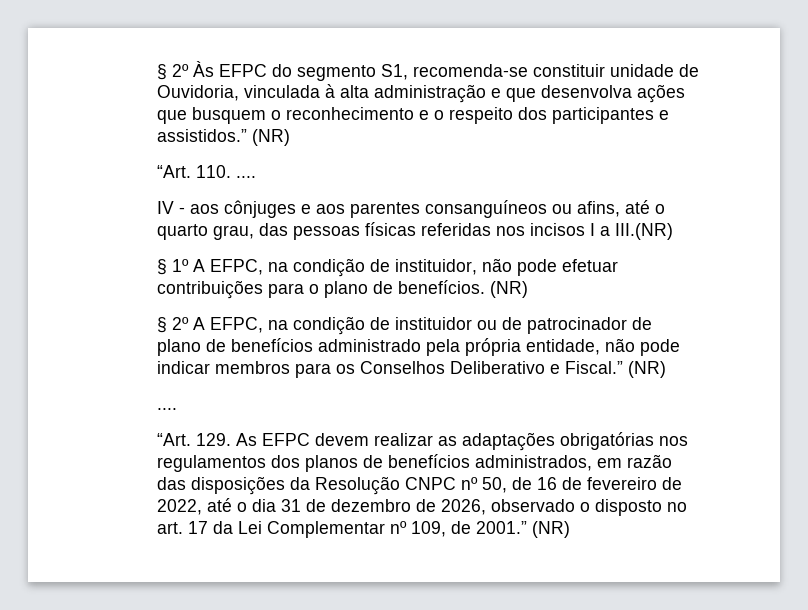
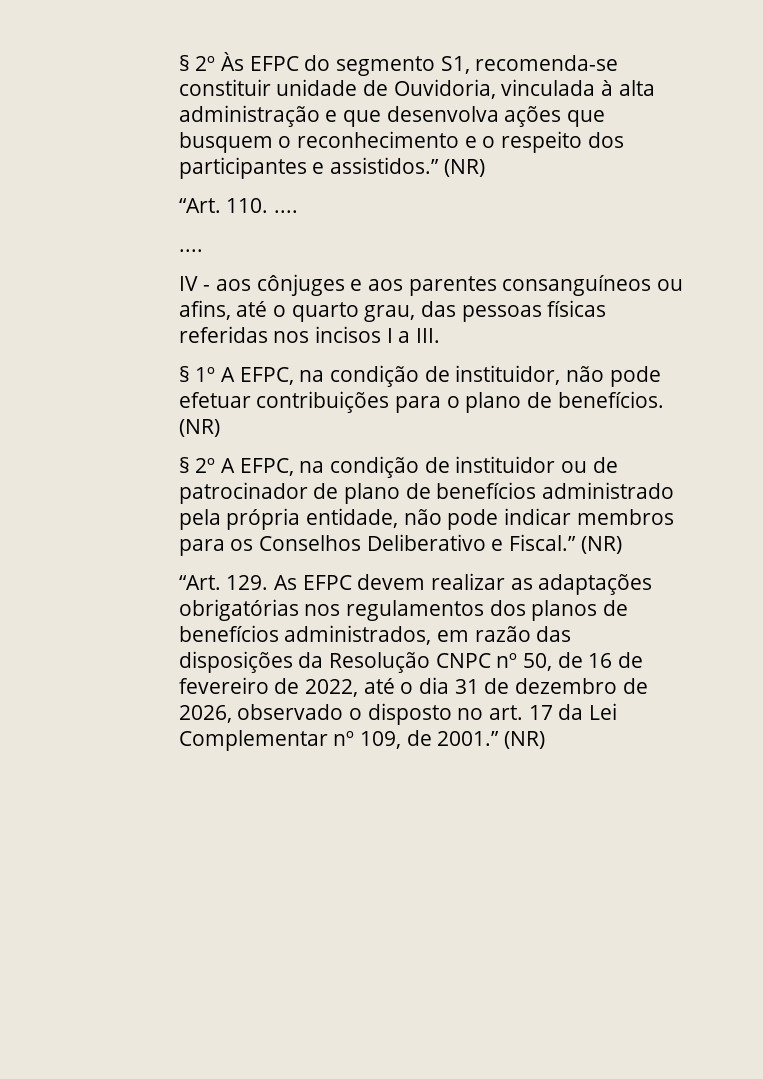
(257, 177) none -> [178,249,203,252] // ....
[615,223,674,240] III.(NR) -> [416,328,441,343] III.
[157,408,178,410] // .... -> (622, 545) none

